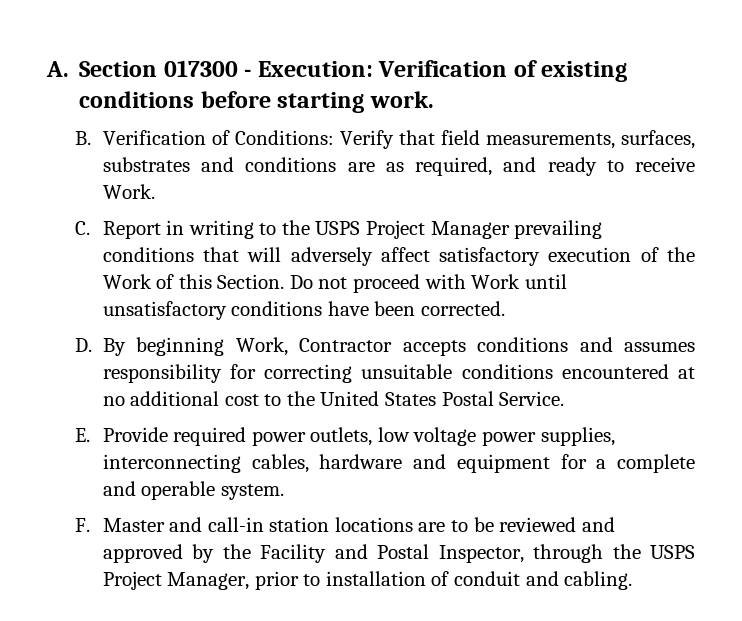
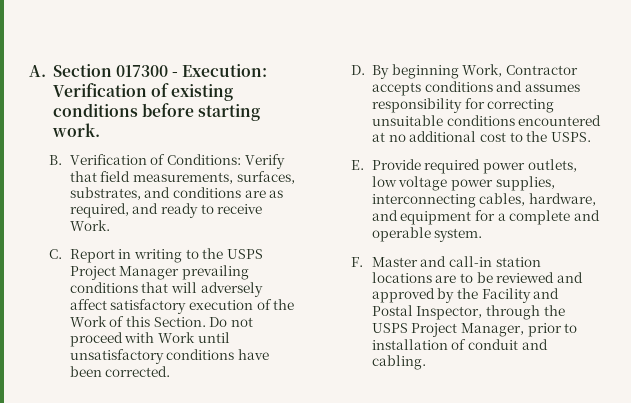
[102,157,190,172] substrates -> [69,187,141,200] substrates,
[320,391,565,406] United States Postal Service. -> [550,132,591,142] USPS.
[319,454,403,469] hardware -> [528,193,596,206] hardware,

